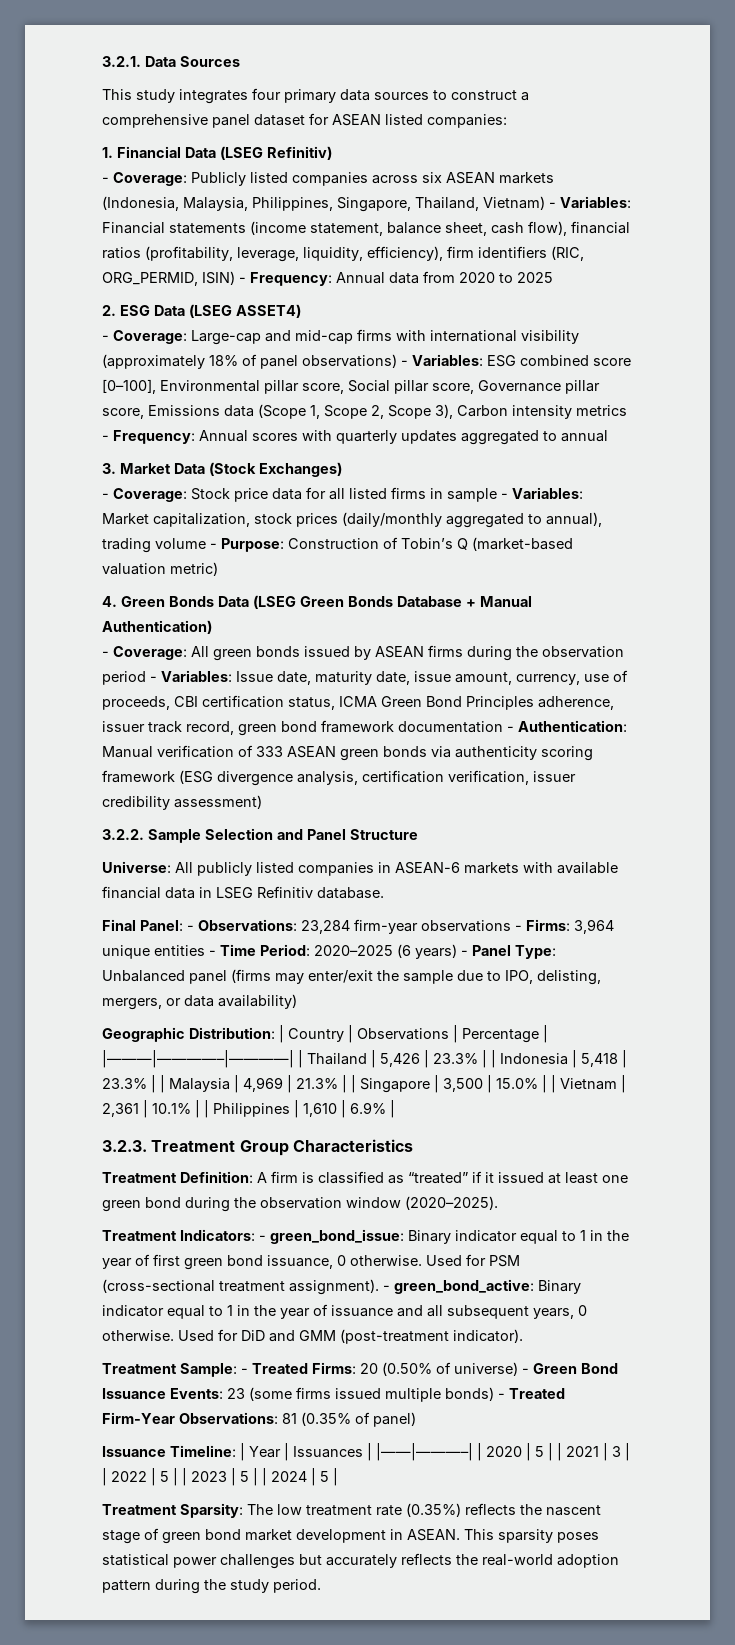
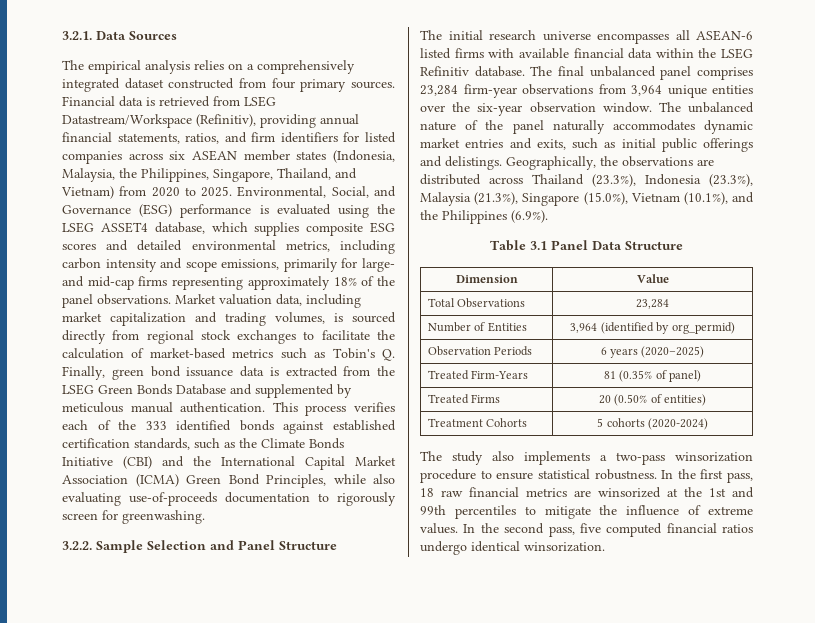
[102,88,529,104] [102,113,507,128] [102,146,332,160] [102,172,246,186] This study integrates four primary data sources to construct a comprehensive panel dataset for ASEAN listed companies: // 1. Financial Data (LSEG Refinitiv) // - Coverage: Publicly -> [62,60,355,74] [62,78,395,92] [62,96,276,107] [62,114,359,128] [62,132,360,144] The empirical analysis relies on a comprehensively integrated dataset constructed from four primary sources. Financial data is retrieved from LSEG Datastream/Workspace (Refinitiv), providing annual financial statements, ratios, and firm identifiers for
[499,172,554,184] markets -> [243,150,327,161] member states
(248, 204) none -> [119,168,137,178] the
[483,196,631,210] [102,221,630,236] [102,246,584,262] [102,271,553,286] [102,304,301,318] [102,329,579,345] [102,354,631,369] [102,379,600,394] [102,404,627,419] [102,430,608,445] [102,462,342,477] [102,487,583,502] [102,512,602,528] [102,537,573,553] [102,562,218,576] [102,595,532,609] [102,620,212,634] [102,645,624,661] [102,670,628,685] [102,695,614,710] [102,720,627,736] [102,745,593,761] [102,770,576,786] [102,795,262,810] Vietnam) - Variables: Financial statements (income statement, balance sheet, cash flow), financial ratios (profitability, leverage, liquidity, efficiency), firm identifiers (RIC, ORG_PERMID, ISIN) - Frequency: Annual data from 2020 to 2025 // 2. ESG Data (LSEG ASSET4) // - Coverage: Large-cap and mid-cap firms with international visibility (approximately 18% of panel observations) - Variables: ESG combined score [0–100], Environmental pillar score, Social pillar score, Governance pillar score, Emissions data (Scope 1, Scope 2, Scope 3), Carbon intensity metrics - Frequency: Annual scores with quarterly updates aggregated to annual // 3. Market Data (Stock Exchanges) // - Coverage: Stock price data for all listed firms in sample - Variables: Market capitalization, stock prices (daily/monthly aggregated to annual), trading volume - Purpose: Construction of Tobin’s Q (market-based valuation metric) // 4. Green Bonds Data (LSEG Green Bonds Database + Manual Authentication) // - Coverage: All green bonds issued by ASEAN firms during the observation period - Variables: Issue date, maturity date, issue amount, currency, use of proceeds, CBI certification status, ICMA Green Bond Principles adherence, issuer track record, green bond framework documentation - Authentication: Manual verification of 333 ASEAN green bonds via authenticity scoring framework (ESG divergence analysis, certification verification, issuer credibility assessment) -> [335,168,357,179] [61,186,396,199] [62,204,395,218] [62,222,396,236] [62,240,395,254] [62,258,395,272] [62,276,396,290] [62,294,361,308] [62,312,396,326] [62,330,395,344] [62,348,395,361] [62,366,395,380] [62,384,352,398] [62,402,395,416] [62,420,396,434] [62,438,344,450] [62,456,396,470] [62,474,395,488] [62,492,396,506] [62,510,205,524] and Vietnam) from 2020 to 2025. Environmental, Social, and Governance (ESG) performance is evaluated using the LSEG ASSET4 database, which supplies composite ESG scores and detailed environmental metrics, including carbon intensity and scope emissions, primarily for large- and mid-cap firms representing approximately 18% of the panel observations. Market valuation data, including market capitalization and trading volumes, is sourced directly from regional stock exchanges to facilitate the calculation of market-based metrics such as Tobin's Q. Finally, green bond issuance data is extracted from the LSEG Green Bonds Database and supplemented by meticulous manual authentication. This process verifies each of the 333 identified bonds against established certification standards, such as the Climate Bonds Initiative (CBI) and the International Capital Market Association (ICMA) Green Bond Principles, while also evaluating use-of-proceeds documentation to rigorously screen for greenwashing.
[102,861,519,876] Universe: All publicly listed companies in ASEAN-6 markets -> [420,30,753,44] [420,48,484,59] The initial research universe encompasses all ASEAN-6 listed firms
[199,887,212,898] in -> [655,48,717,58] within the
[102,919,297,931] // Final Panel: - Observations: -> [530,66,753,80] The final unbalanced panel comprises
[515,919,570,931] - Firms: -> [598,84,626,94] from
[209,944,556,959] [102,969,601,985] [102,994,297,1010] [102,1025,548,1043] [102,1050,627,1068] [102,1075,626,1093] [102,1100,395,1118] [102,1139,413,1156] [102,1171,628,1184] [102,1196,498,1212] [102,1229,629,1244] [102,1254,520,1270] [102,1279,581,1295] [102,1304,587,1319] [102,1329,523,1344] [102,1362,618,1377] [102,1387,565,1402] [102,1412,416,1427] [102,1443,630,1461] [102,1468,338,1486] [102,1503,601,1518] [102,1528,599,1544] [102,1553,619,1569] [102,1579,321,1594] - Time Period: 2020–2025 (6 years) - Panel Type: Unbalanced panel (firms may enter/exit the sample due to IPO, delisting, mergers, or data availability) // Geographic Distribution: | Country | Observations | Percentage | |———|————–|————| | Thailand | 5,426 | 23.3% | | Indonesia | 5,418 | 23.3% | | Malaysia | 4,969 | 21.3% | | Singapore | 3,500 | 15.0% | | Vietnam | 2,361 | 10.1% | | Philippines | 1,610 | 6.9% | // 3.2.3. Treatment Group Characteristics // Treatment Definition: A firm is classified as “treated” if it issued at least one green bond during the observation window (2020–2025). // Treatment Indicators: - green_bond_issue: Binary indicator equal to 1 in the year of first green bond issuance, 0 otherwise. Used for PSM (cross-sectional treatment assignment). - green_bond_active: Binary indicator equal to 1 in the year of issuance and all subsequent years, 0 otherwise. Used for DiD and GMM (post-treatment indicator). // Treatment Sample: - Treated Firms: 20 (0.50% of universe) - Green Bond Issuance Events: 23 (some firms issued multiple bonds) - Treated Firm-Year Observations: 81 (0.35% of panel) // Issuance Timeline: | Year | Issuances | |——|———–| | 2020 | 5 | | 2021 | 3 | | 2022 | 5 | | 2023 | 5 | | 2024 | 5 | // Treatment Sparsity: The low treatment rate (0.35%) reflects the nascent stage of green bond market development in ASEAN. This sparsity poses statistical power challenges but accurately reflects the real-world adoption pattern during the study period. -> [420,102,754,116] [420,120,753,134] [420,138,753,152] [420,156,714,170] [420,174,753,187] [420,192,754,206] [420,210,548,224] [490,240,683,251] [455,275,518,283] [636,274,669,283] [427,298,526,308] [636,299,669,309] [427,322,527,332] [570,322,735,334] [427,346,533,356] [600,346,705,358] [427,370,529,380] [603,370,702,382] [427,394,501,404] [598,394,707,406] [427,418,528,427] [597,418,708,430] [420,451,753,465] [420,469,753,483] [420,487,754,498] [420,505,753,519] [420,523,753,537] [420,541,605,555] over the six-year observation window. The unbalanced nature of the panel naturally accommodates dynamic market entries and exits, such as initial public offerings and delistings. Geographically, the observations are distributed across Thailand (23.3%), Indonesia (23.3%), Malaysia (21.3%), Singapore (15.0%), Vietnam (10.1%), and the Philippines (6.9%). // Table 3.1 Panel Data Structure // Dimension | Value // Total Observations | 23,284 // Number of Entities | 3,964 (identified by org_permid) // Observation Periods | 6 years (2020–2025) // Treated Firm-Years | 81 (0.35% of panel) // Treated Firms | 20 (0.50% of entities) // Treatment Cohorts | 5 cohorts (2020-2024) // The study also implements a two-pass winsorization procedure to ensure statistical robustness. In the first pass, 18 raw financial metrics are winsorized at the 1st and 99th percentiles to mitigate the influence of extreme values. In the second pass, five computed financial ratios undergo identical winsorization.

